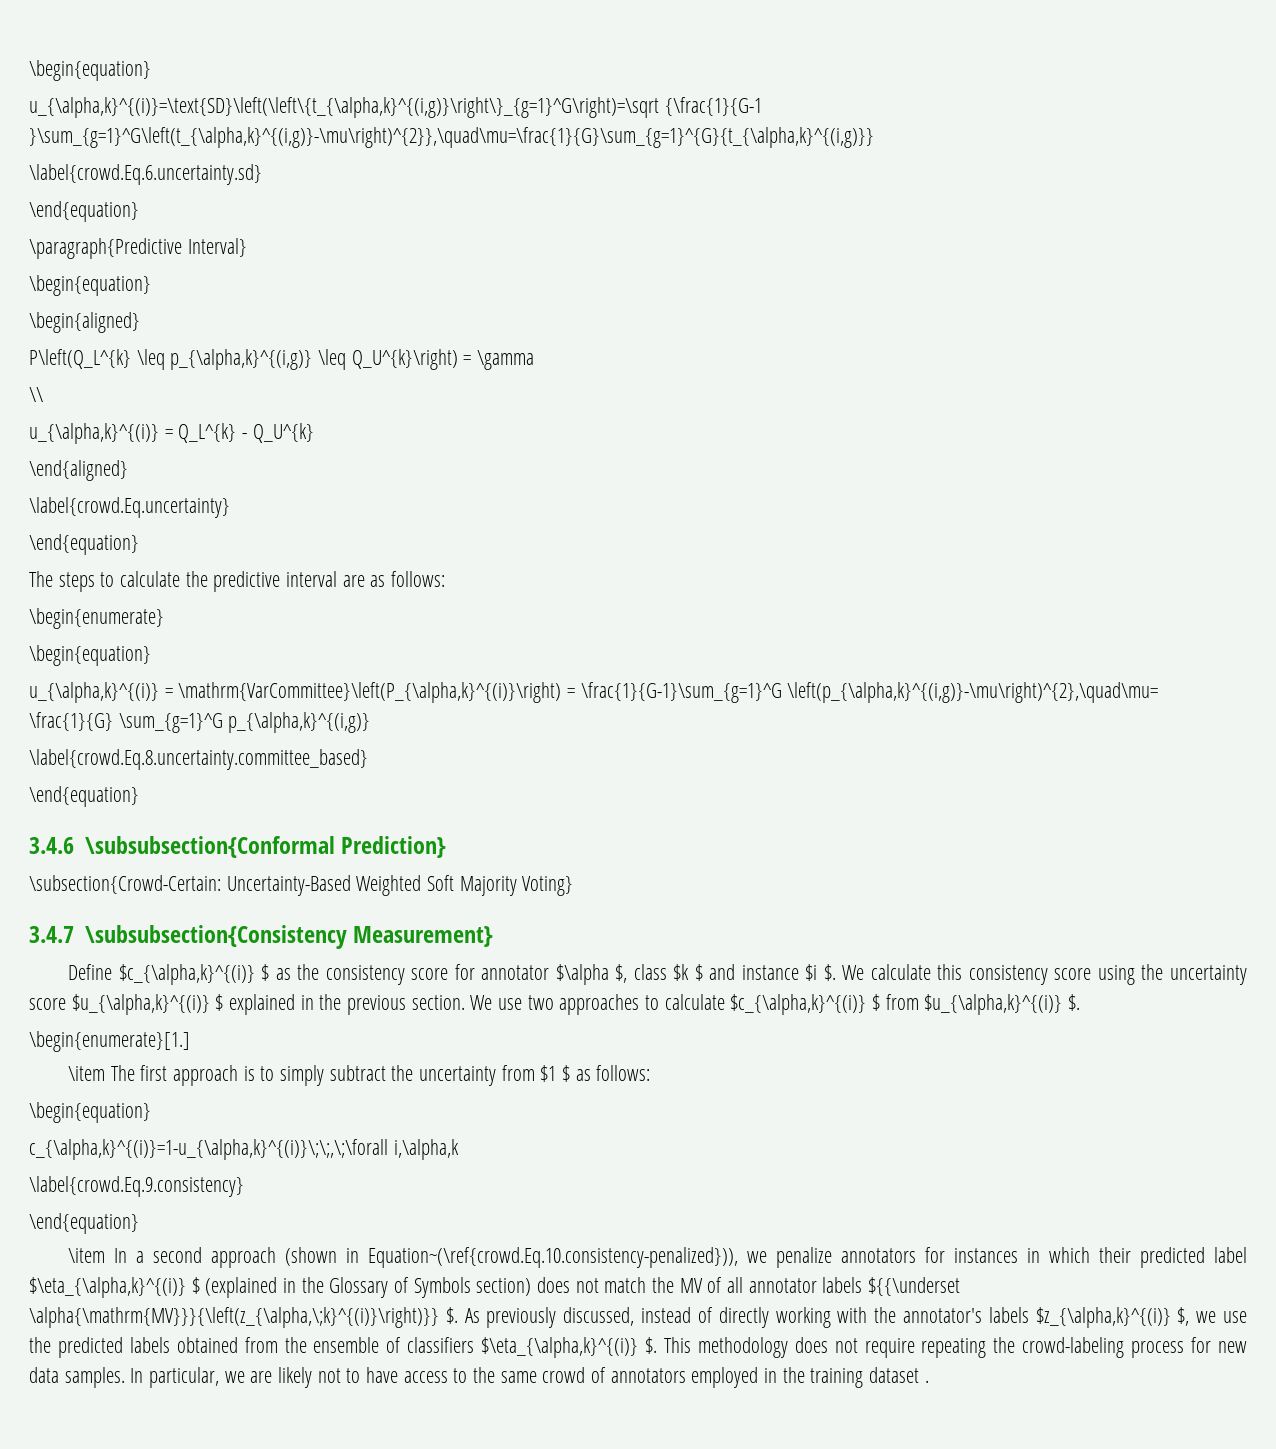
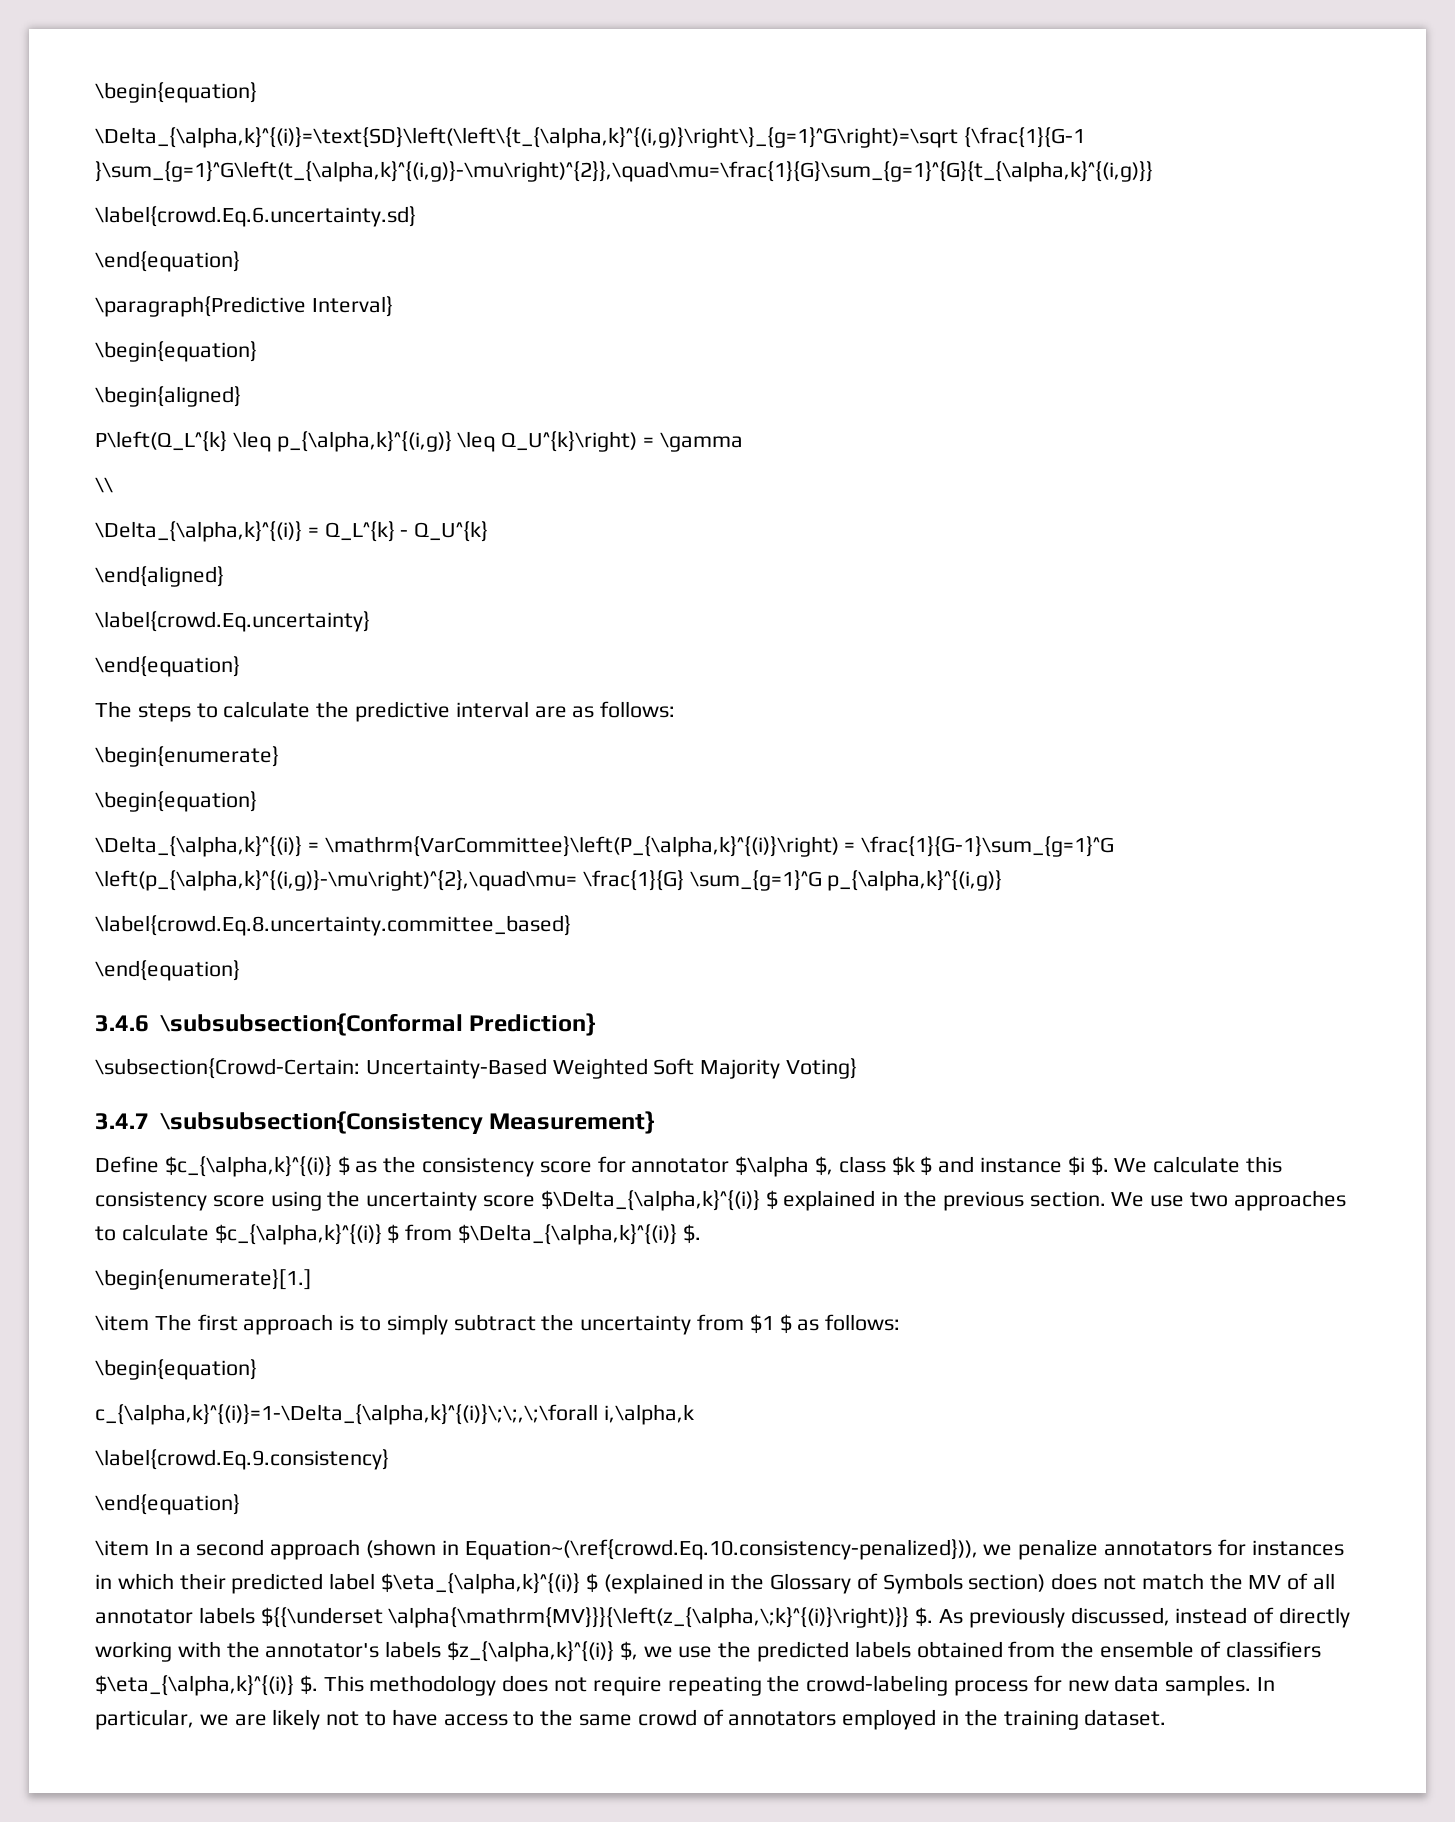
[29,60,151,81] [29,97,659,118] \begin{equation} // u_{\alpha,k}^{(i)}=\text{SD}\left(\left\{t_{\alpha,k}^{(i,g)}\right\}_{g=1}^G\right)=\sqrt -> [95,82,257,103] [95,127,958,148] \begin{equation} // \Delta_{\alpha,k}^{(i)}=\text{SD}\left(\left\{t_{\alpha,k}^{(i,g)}\right\}_{g=1}^G\right)=\sqrt
[29,423,159,444] u_{\alpha,k}^{(i)} -> [95,521,302,542] \Delta_{\alpha,k}^{(i)}
[29,682,159,703] u_{\alpha,k}^{(i)} -> [95,836,302,857] \Delta_{\alpha,k}^{(i)}
[71,994,210,1015] $u_{\alpha,k}^{(i)} -> [540,1190,760,1211] $\Delta_{\alpha,k}^{(i)}
[924,994,1063,1015] $u_{\alpha,k}^{(i)} -> [458,1224,678,1245] $\Delta_{\alpha,k}^{(i)}
[29,1139,388,1160] c_{\alpha,k}^{(i)}=1-u_{\alpha,k}^{(i)}\;\;,\;\forall -> [95,1404,598,1425] c_{\alpha,k}^{(i)}=1-\Delta_{\alpha,k}^{(i)}\;\;,\;\forall
[869,1367,929,1383] dataset . -> [1084,1709,1167,1726] dataset.

